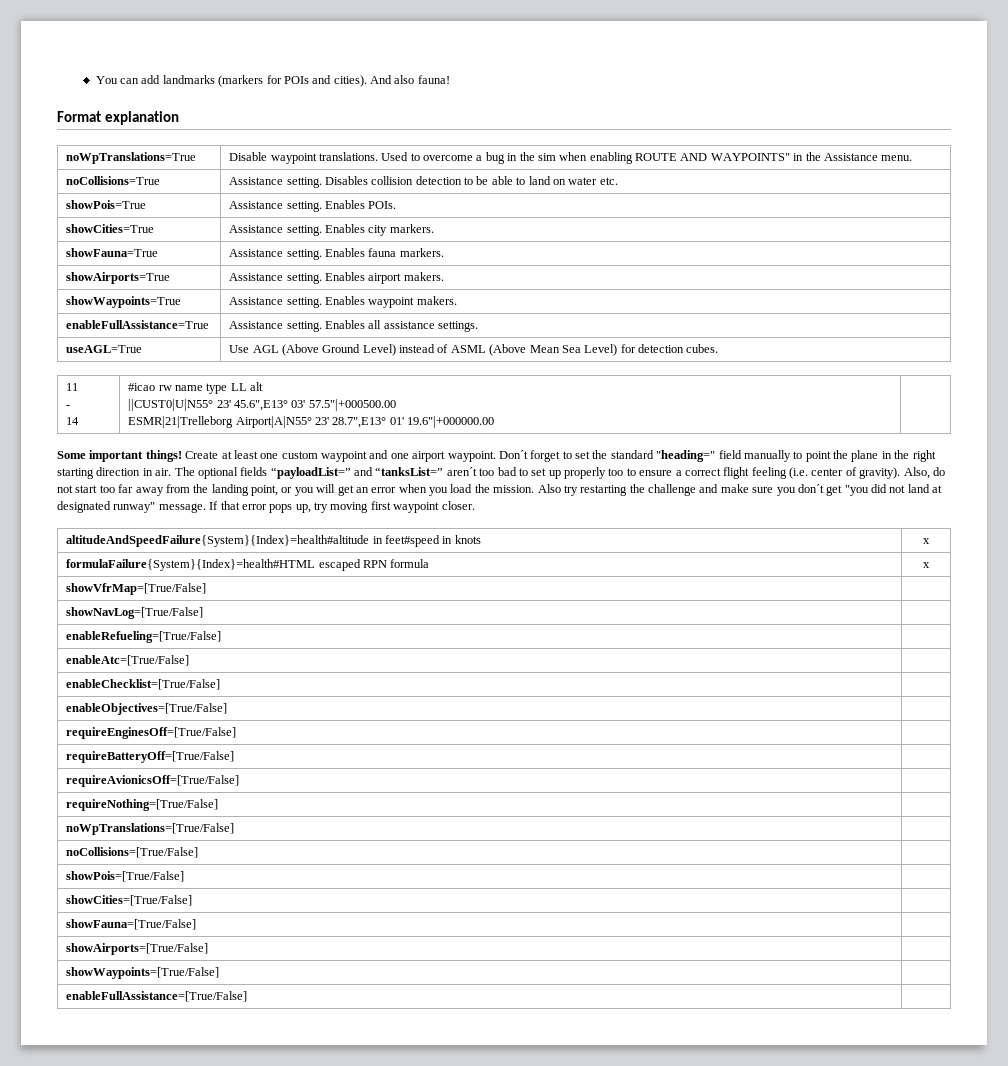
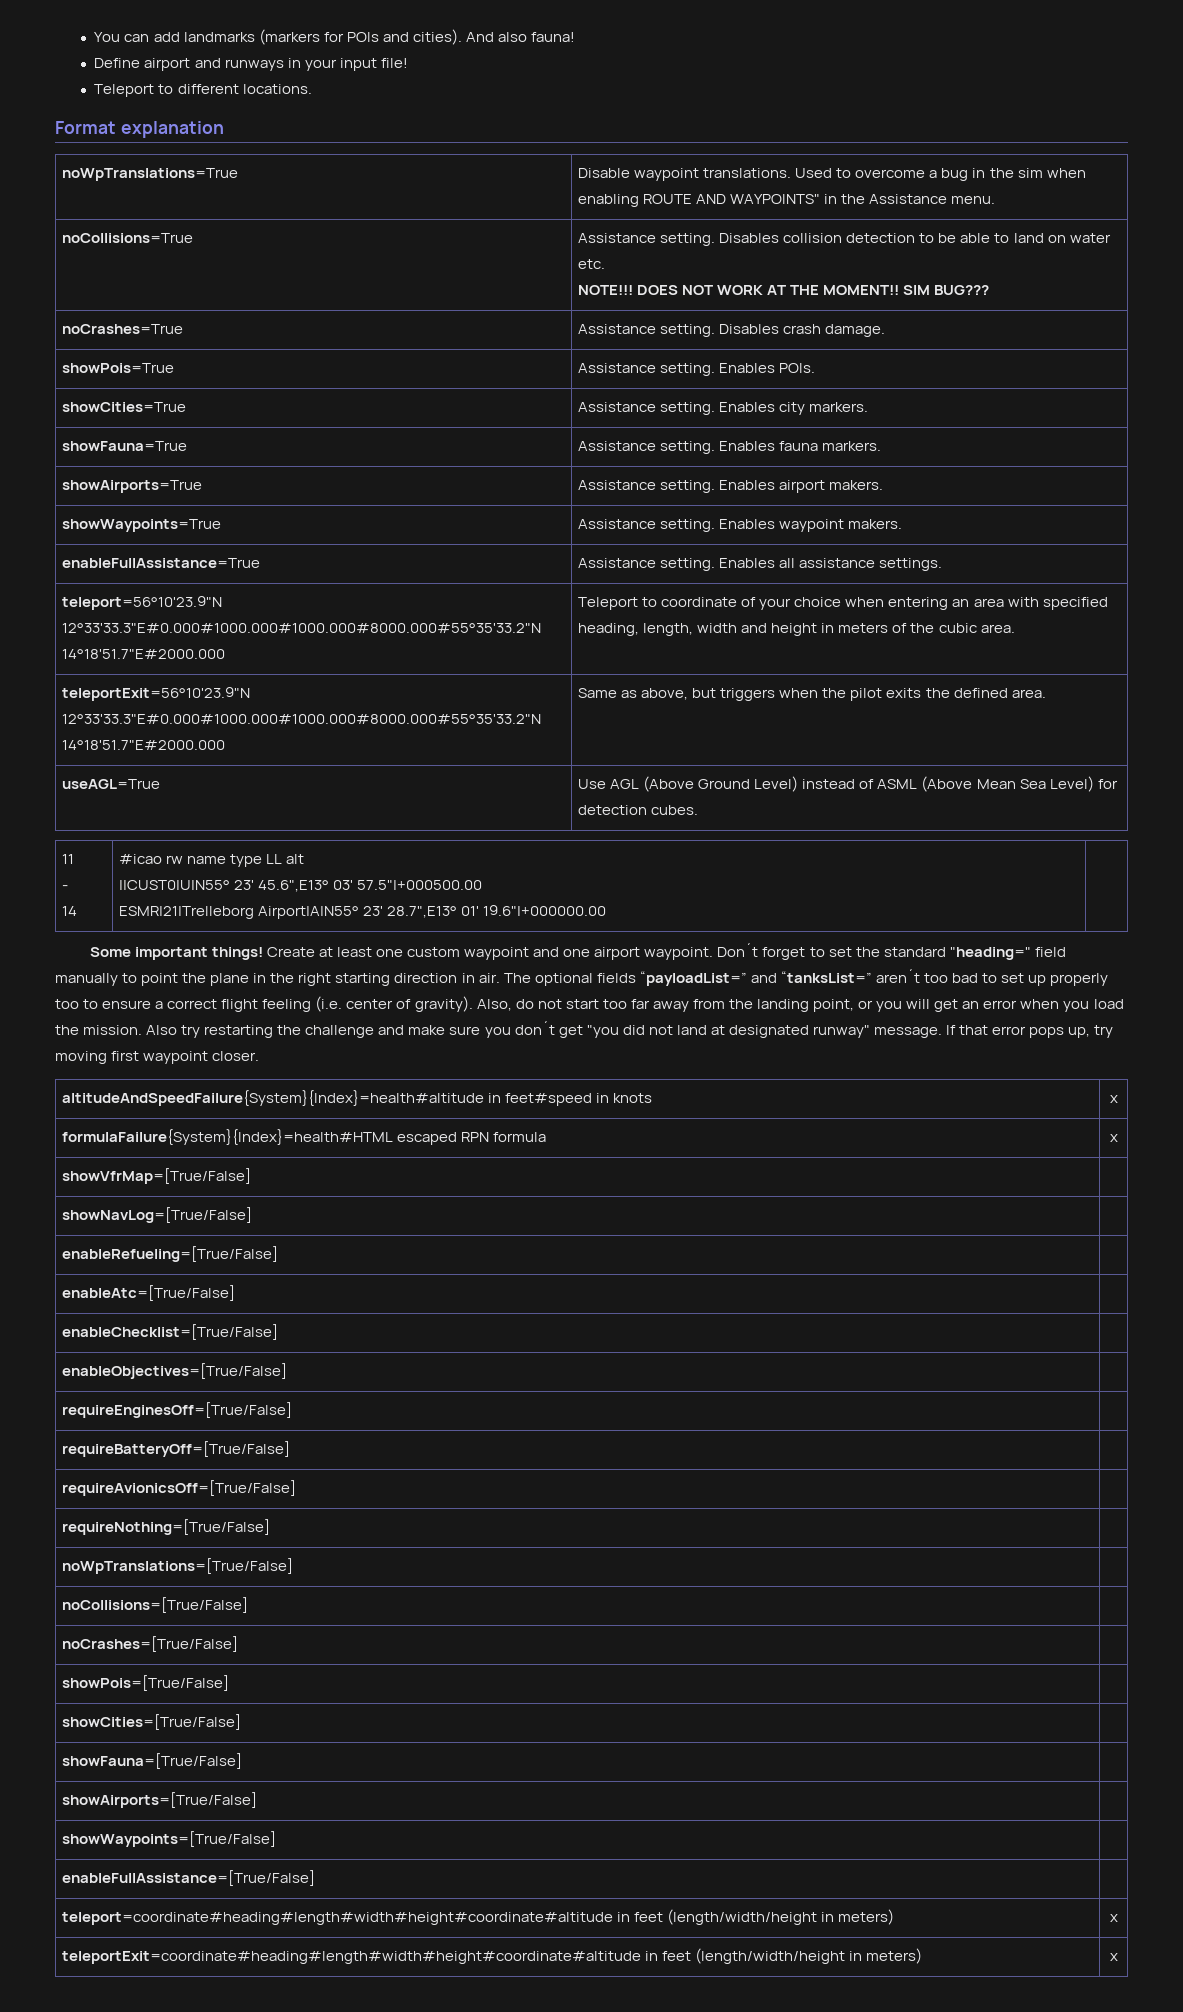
(450, 79) none -> [94,58,408,71] [94,84,312,97] // Define airport and runways in your input file! // Teleport to different locations.
(618, 181) none -> [578,285,990,295] [62,324,184,334] [578,324,886,337] // NOTE!!! DOES NOT WORK AT THE MOMENT!! SIM BUG??? // noCrashes=True | Assistance setting. Disables crash damage.
(478, 326) none -> [62,596,223,610] [62,623,542,633] [62,649,226,659] [578,597,1108,610] [578,623,1015,636] [62,687,251,701] [62,714,542,724] [62,740,226,750] [578,688,1046,701] // teleport=56°10'23.9"N 12°33'33.3"E#0.000#1000.000#1000.000#8000.000#55°35'33.2"N 14°18'51.7"E#2000.000 | Teleport to coordinate of your choice when entering an area with specified heading, length, width and height in meters of the cubic area. // teleportExit=56°10'23.9"N 12°33'33.3"E#0.000#1000.000#1000.000#8000.000#55°35'33.2"N 14°18'51.7"E#2000.000 | Same as above, but triggers when the pilot exits the defined area.
(199, 852) none -> [62,1636,239,1652] // noCrashes=[True/False] |
(248, 996) none -> [62,1909,895,1925] [1109,1914,1118,1922] [62,1948,923,1964] [1109,1953,1118,1961] // teleport=coordinate#heading#length#width#height#coordinate#altitude in feet (length/width/height in meters) | x // teleportExit=coordinate#heading#length#width#height#coordinate#altitude in feet (length/width/height in meters) | x

